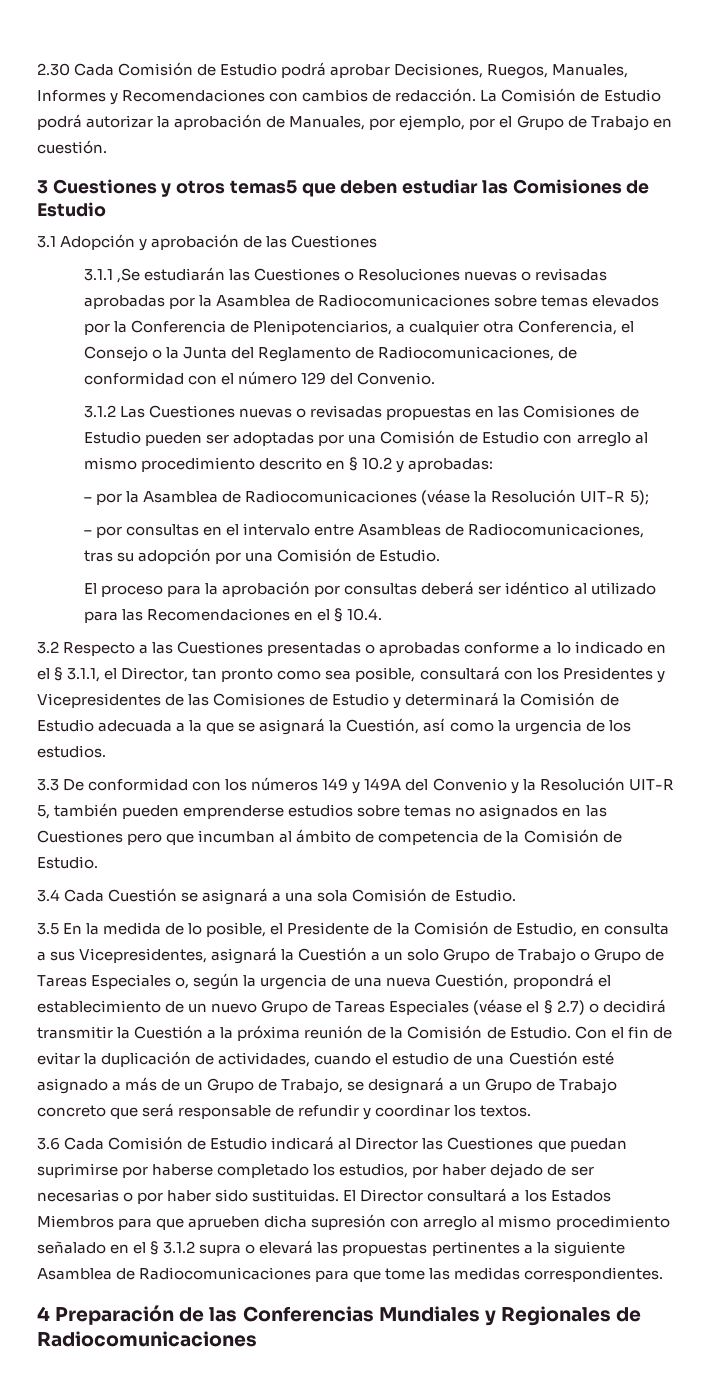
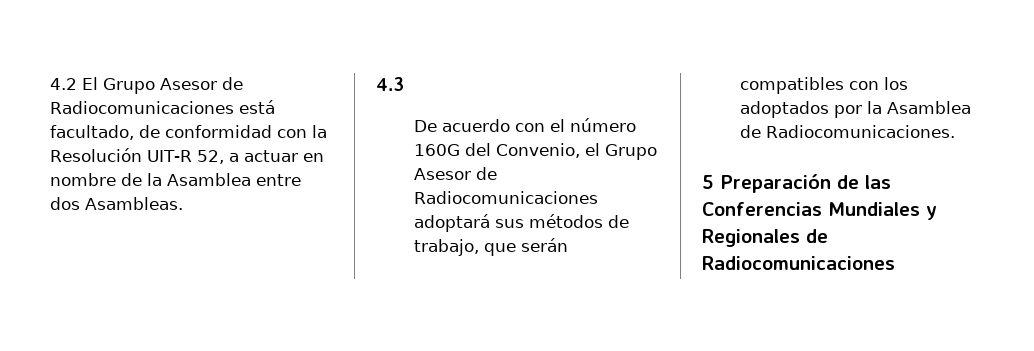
[37,62,629,79] [37,88,661,105] [37,114,672,131] [37,140,107,154] [37,179,650,197] [37,202,106,217] [37,234,378,251] [83,267,608,283] [83,294,660,309] [83,320,635,335] [83,346,578,362] [83,371,436,385] [83,405,639,420] [83,430,648,447] [83,457,494,473] [83,489,649,505] [83,523,645,538] [83,548,441,564] [83,581,656,597] [83,608,383,623] [37,641,666,656] [37,666,665,683] [37,692,619,709] [37,718,631,735] [37,745,106,758] [37,777,674,794] [37,803,607,820] [37,829,622,845] [37,856,98,869] [37,888,516,905] [37,921,669,937] [37,947,664,964] [37,973,611,990] [37,999,666,1015] [37,1025,672,1041] [37,1051,614,1067] [37,1077,617,1094] [37,1103,532,1120] [37,1136,627,1152] [37,1163,594,1179] [37,1188,611,1204] [37,1214,670,1231] [37,1240,625,1257] [37,1267,664,1282] [37,1306,50,1321] 2.30 Cada Comisión de Estudio podrá aprobar Decisiones, Ruegos, Manuales, Informes y Recomendaciones con cambios de redacción. La Comisión de Estudio podrá autorizar la aprobación de Manuales, por ejemplo, por el Grupo de Trabajo en cuestión. // 3 Cuestiones y otros temas5 que deben estudiar las Comisiones de Estudio // 3.1 Adopción y aprobación de las Cuestiones // 3.1.1 ,Se estudiarán las Cuestiones o Resoluciones nuevas o revisadas aprobadas por la Asamblea de Radiocomunicaciones sobre temas elevados por la Conferencia de Plenipotenciarios, a cualquier otra Conferencia, el Consejo o la Junta del Reglamento de Radiocomunicaciones, de conformidad con el número 129 del Convenio. // 3.1.2 Las Cuestiones nuevas o revisadas propuestas en las Comisiones de Estudio pueden ser adoptadas por una Comisión de Estudio con arreglo al mismo procedimiento descrito en § 10.2 y aprobadas: // – por la Asamblea de Radiocomunicaciones (véase la Resolución UIT-R 5); // – por consultas en el intervalo entre Asambleas de Radiocomunicaciones, tras su adopción por una Comisión de Estudio. // El proceso para la aprobación por consultas deberá ser idéntico al utilizado para las Recomendaciones en el § 10.4. // 3.2 Respecto a las Cuestiones presentadas o aprobadas conforme a lo indicado en el § 3.1.1, el Director, tan pronto como sea posible, consultará con los Presidentes y Vicepresidentes de las Comisiones de Estudio y determinará la Comisión de Estudio adecuada a la que se asignará la Cuestión, así como la urgencia de los estudios. // 3.3 De conformidad con los números 149 y 149A del Convenio y la Resolución UIT-R 5, también pueden emprenderse estudios sobre temas no asignados en las Cuestiones pero que incumban al ámbito de competencia de la Comisión de Estudio. // 3.4 Cada Cuestión se asignará a una sola Comisión de Estudio. // 3.5 En la medida de lo posible, el Presidente de la Comisión de Estudio, en consulta a sus Vicepresidentes, asignará la Cuestión a un solo Grupo de Trabajo o Grupo de Tareas Especiales o, según la urgencia de una nueva Cuestión, propondrá el establecimiento de un nuevo Grupo de Tareas Especiales (véase el § 2.7) o decidirá transmitir la Cuestión a la próxima reunión de la Comisión de Estudio. Con el fin de evitar la duplicación de actividades, cuando el estudio de una Cuestión esté asignado a más de un Grupo de Trabajo, se designará a un Grupo de Trabajo concreto que será responsable de refundir y coordinar los textos. // 3.6 Cada Comisión de Estudio indicará al Director las Cuestiones que puedan suprimirse por haberse completado los estudios, por haber dejado de ser necesarias o por haber sido sustituidas. El Director consultará a los Estados Miembros para que aprueben dicha supresión con arreglo al mismo procedimiento señalado en el § 3.1.2 supra o elevará las propuestas pertinentes a la siguiente Asamblea de Radiocomunicaciones para que tome las medidas correspondientes. // 4 -> [50,77,243,94] [50,100,275,114] [50,125,327,140] [50,148,324,164] [50,173,301,186] [50,197,183,210] [376,77,404,91] [414,118,637,132] [414,143,658,160] [414,167,498,180] [414,191,599,204] [414,214,630,232] [414,238,569,256] [740,77,909,94] [740,101,972,118] [740,125,956,138] [702,175,714,189] 4.2 El Grupo Asesor de Radiocomunicaciones está facultado, de conformidad con la Resolución UIT-R 52, a actuar en nombre de la Asamblea entre dos Asambleas. // 4.3 // De acuerdo con el número 160G del Convenio, el Grupo Asesor de Radiocomunicaciones adoptará sus métodos de trabajo, que serán compatibles con los adoptados por la Asamblea de Radiocomunicaciones. // 5

